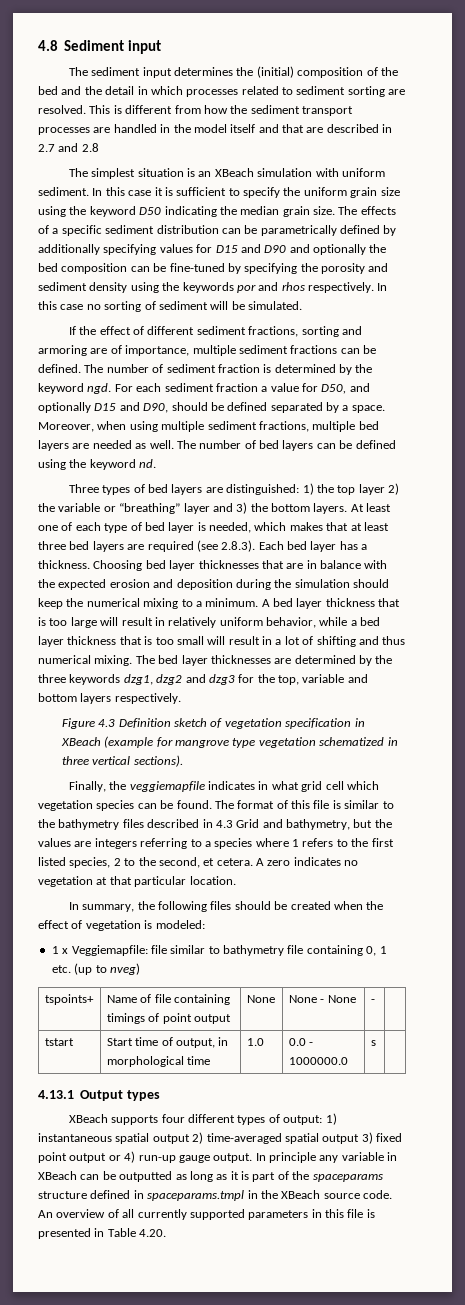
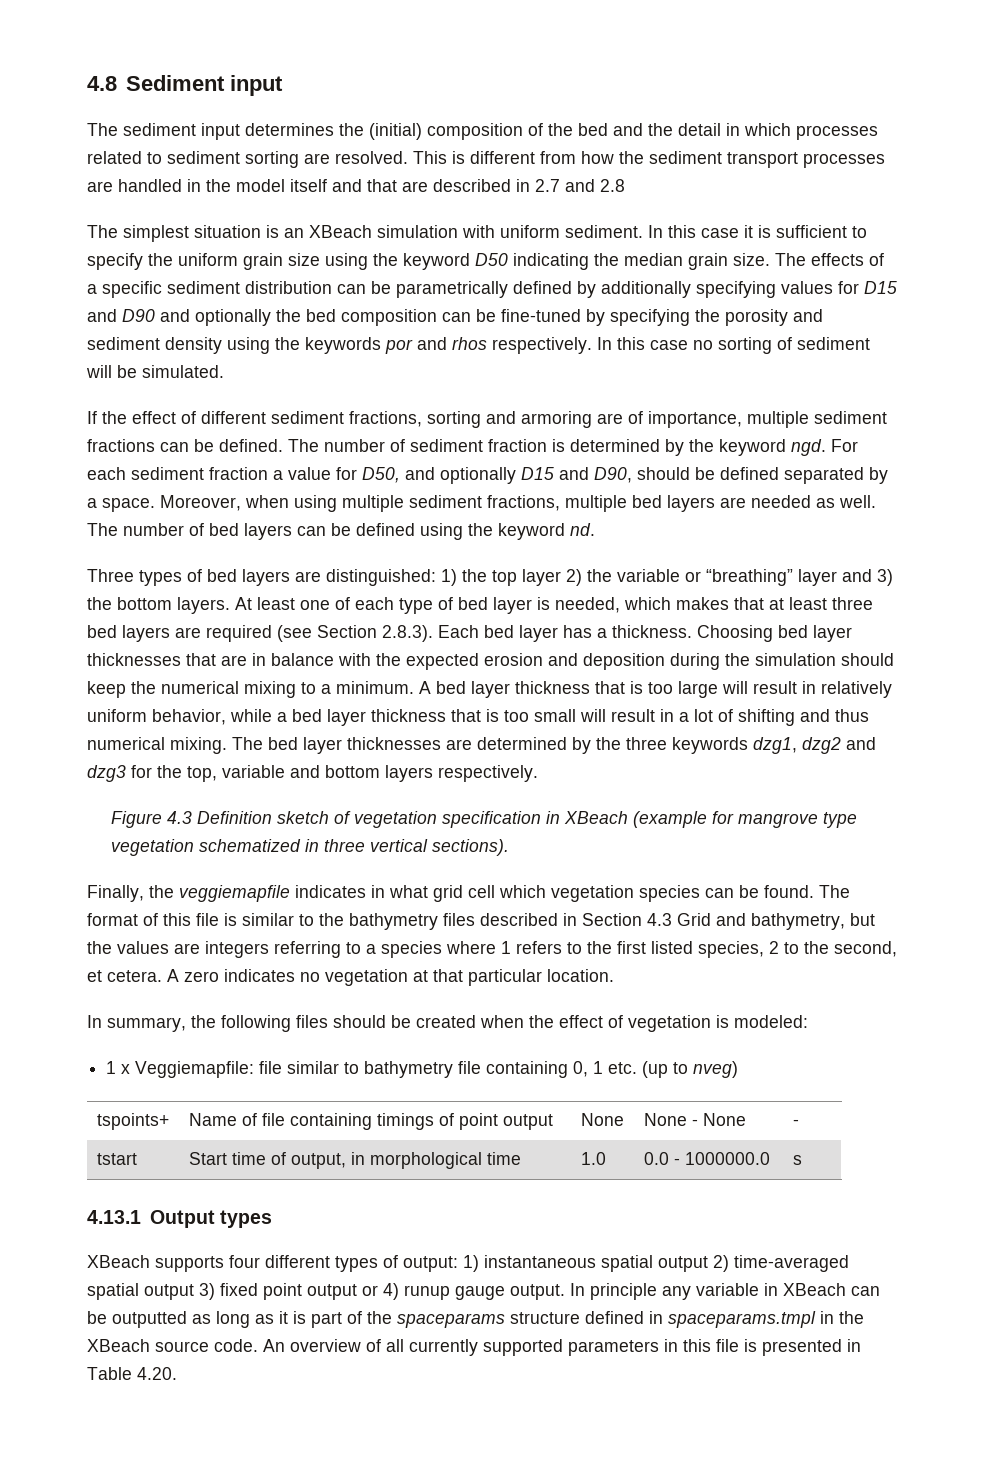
(218, 546) none -> [317,625,377,638] Section
(213, 823) none -> [582,913,642,926] Section
[138,1155,176,1163] run-up -> [404,1285,450,1300] runup

